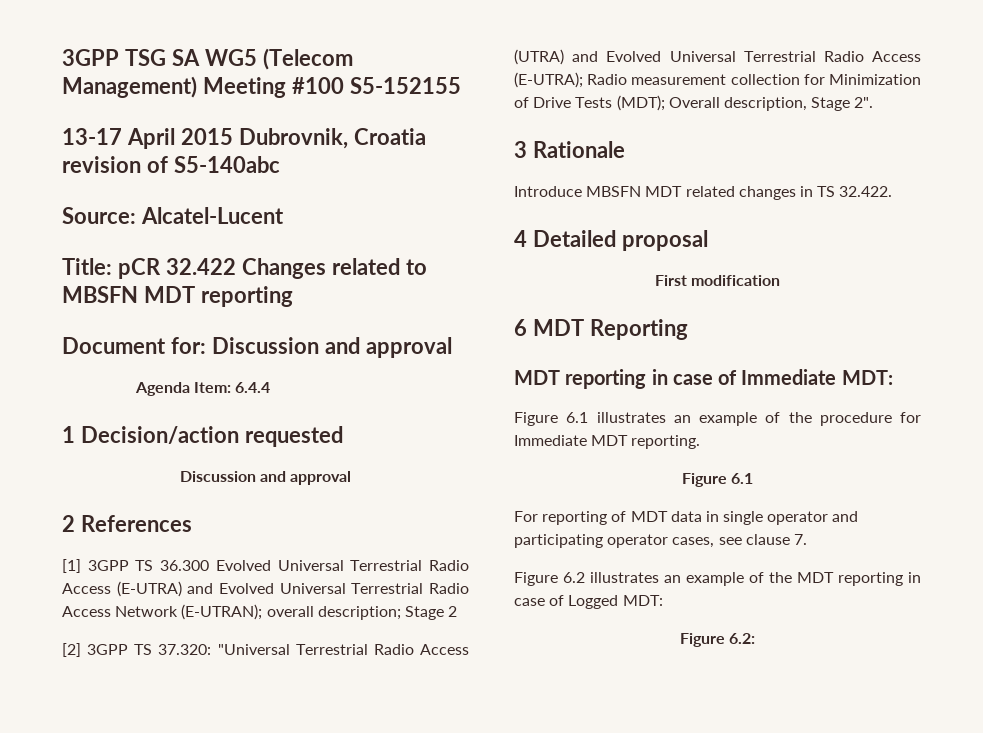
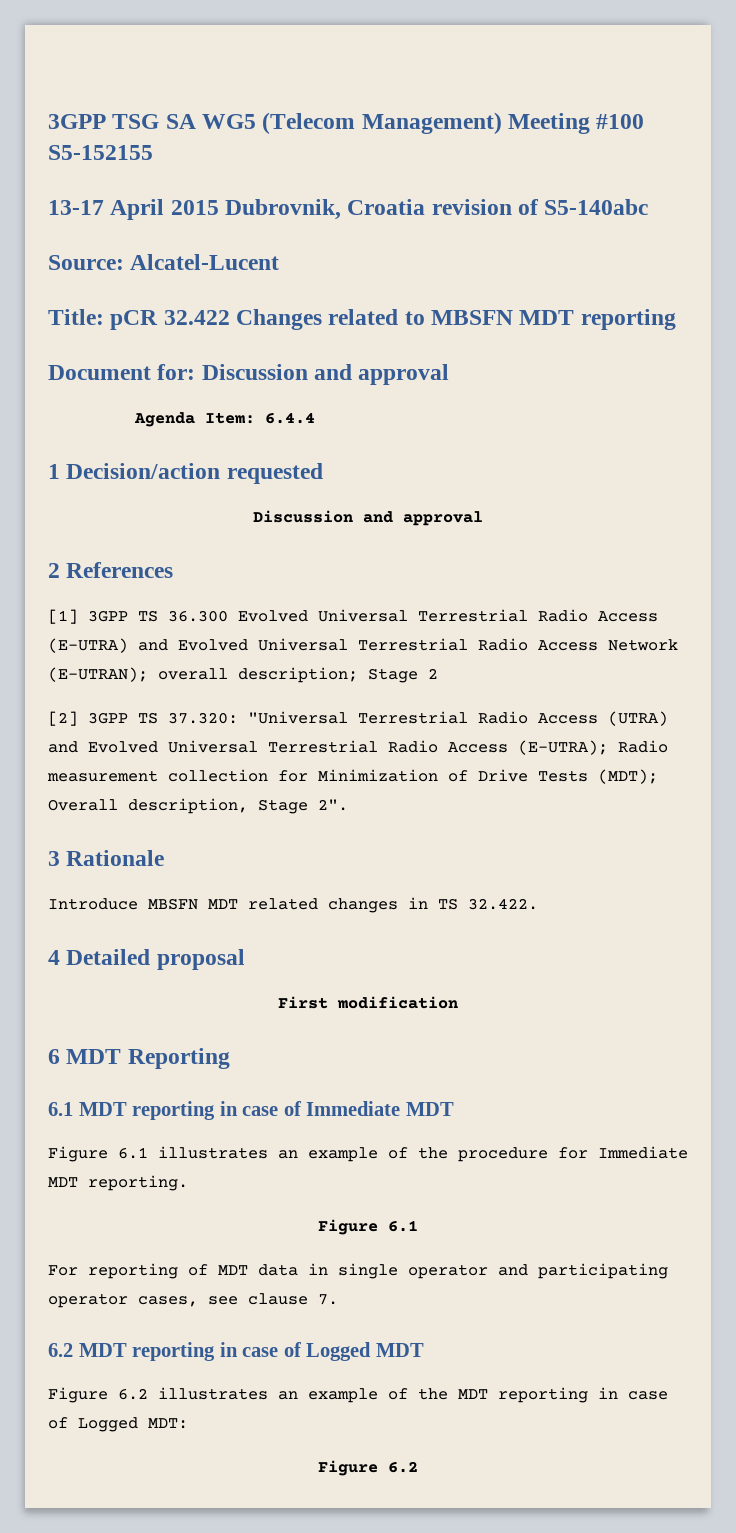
(688, 329) none -> [48,1102,73,1116] 6.1
[841,370,893,385] MDT: -> [405,1102,454,1116] MDT
(807, 539) none -> [48,1342,424,1361] // 6.2 MDT reporting in case of Logged MDT
[729,633,756,644] 6.2: -> [388,1461,418,1473] 6.2

